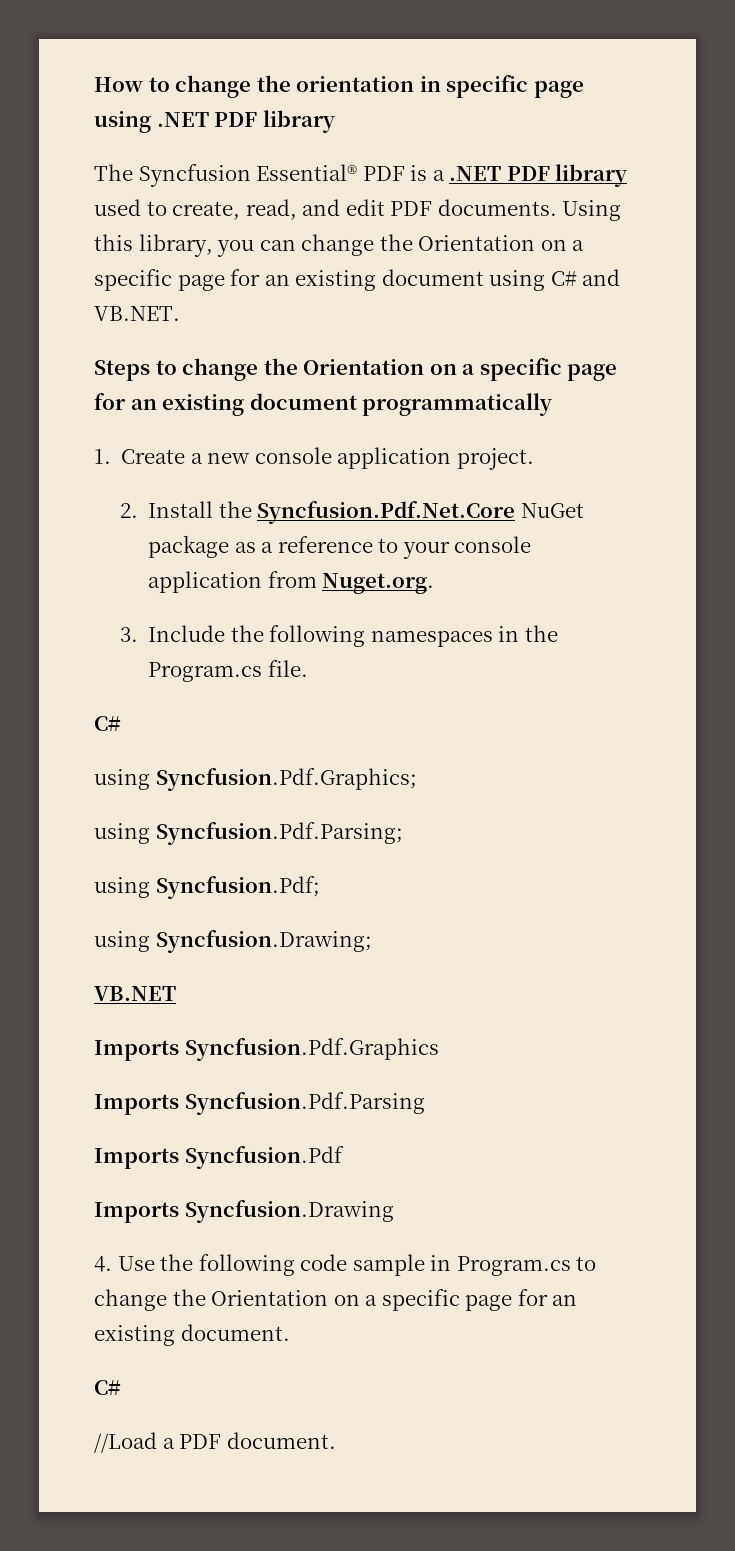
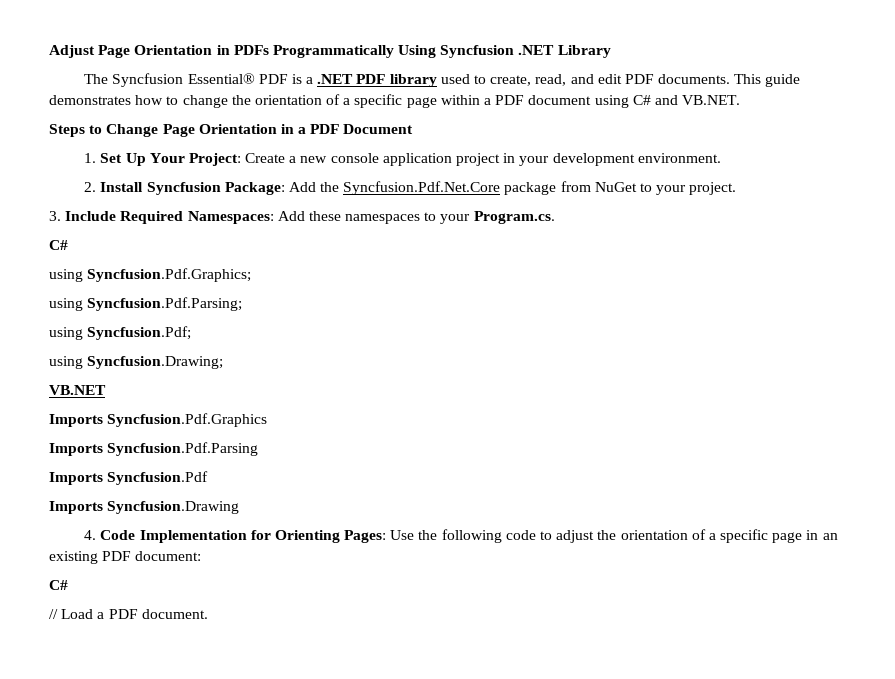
[94,75,584,98] [94,110,335,133] How to change the orientation in specific page using .NET PDF library -> [49,45,611,58] Adjust Page Orientation in PDFs Programmatically Using Syncfusion .NET Library
[562,200,622,221] [94,234,585,257] [94,269,377,291] Using this library, you can change the Orientation on a specific page for an existing -> [734,74,801,87] [49,94,525,108] This guide demonstrates how to change the orientation of a specific page within a PDF
[182,358,618,381] [94,393,553,416] [94,449,111,464] change the Orientation on a specific page for an existing document programmatically // 1. -> [106,124,414,137] [84,153,241,166] Change Page Orientation in a PDF Document // 1. Set Up Your Project:
[456,448,534,470] [119,501,584,524] [148,535,532,559] [148,571,435,594] [119,625,558,647] [148,660,308,682] project. // 2. Install the Syncfusion.Pdf.Net.Core NuGet package as a reference to your console application from Nuget.org. // 3. Include the following namespaces in the Program.cs file. -> [455,153,721,166] [84,181,737,195] [49,211,555,224] project in your development environment. // 2. Install Syncfusion Package: Add the Syncfusion.Pdf.Net.Core package from NuGet to your project. // 3. Include Required Namespaces: Add these namespaces to your Program.cs.
[117,1254,597,1276] [94,1289,578,1311] [94,1324,290,1346] [94,1380,121,1395] [94,1432,157,1453] Use the following code sample in Program.cs to change the Orientation on a specific page for an existing document. // C# // //Load -> [100,529,838,543] [49,551,202,564] [49,580,68,590] [49,609,94,619] Code Implementation for Orienting Pages: Use the following code to adjust the orientation of a specific page in an existing PDF document: // C# // // Load

